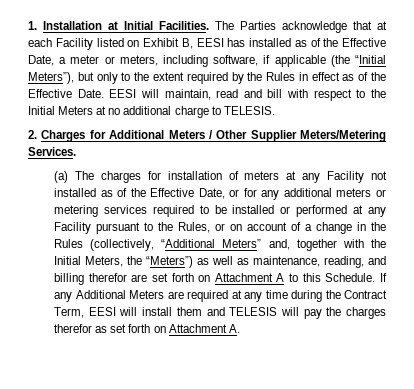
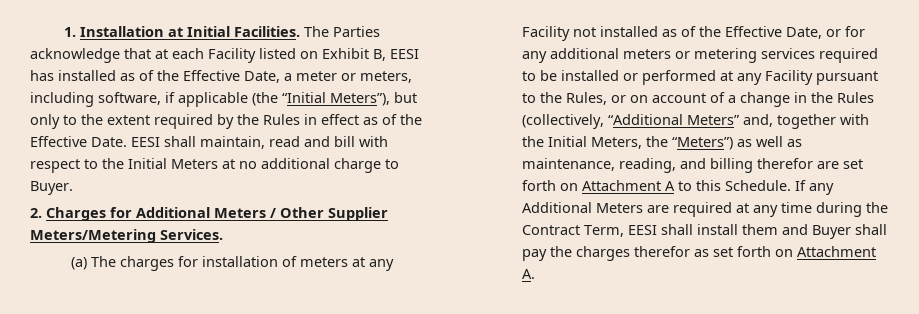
[140,89,159,98] will -> [164,136,196,147] shall
[223,106,275,115] TELESIS. -> [30,181,73,195] Buyer.
[119,307,138,316] will -> [660,224,693,235] shall
[229,307,299,316] TELESIS will -> [811,224,887,239] Buyer shall

